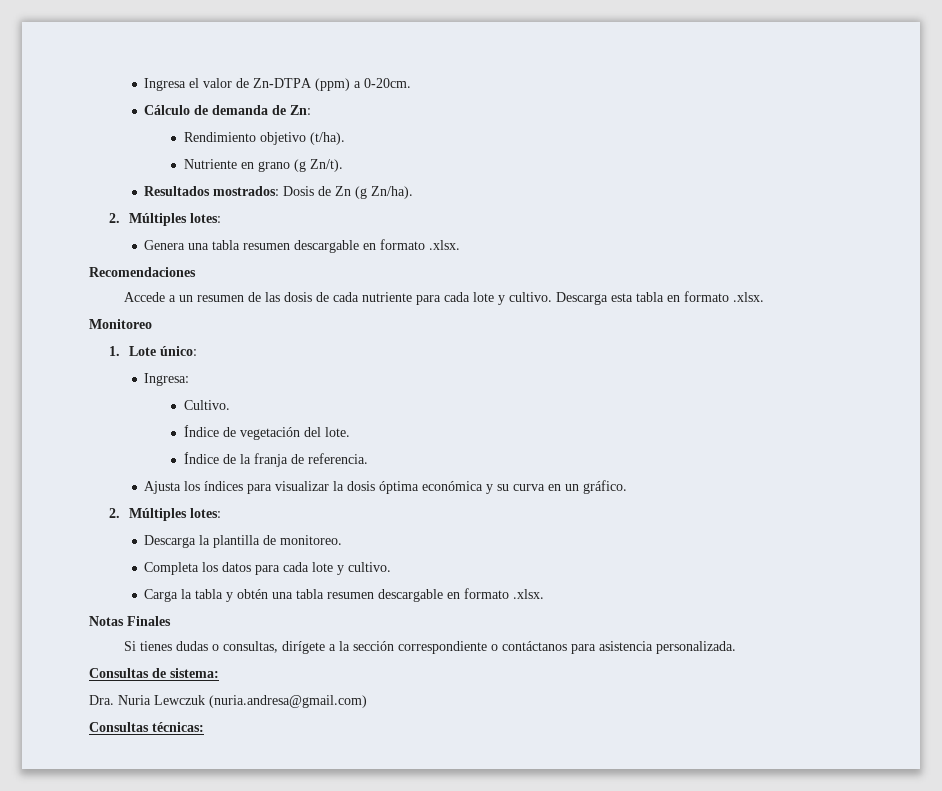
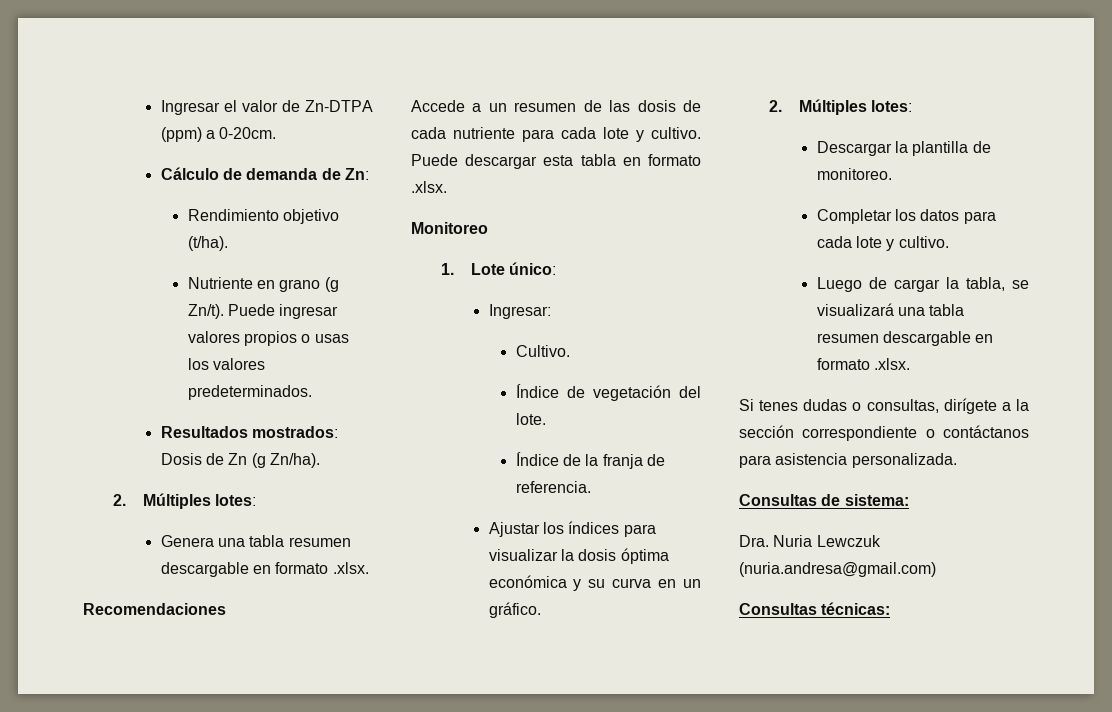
[144,78,187,91] Ingresa -> [160,100,220,115] Ingresar
(343, 165) none -> [227,304,339,319] [187,331,349,346] [187,358,265,370] [187,385,312,400] Puede ingresar valores propios o usas los valores predeterminados.
[556,292,609,305] Descarga -> [411,154,538,169] Puede descargar
[144,373,190,386] Ingresa: -> [488,304,551,319] Ingresar:
[144,481,182,494] Ajusta -> [488,522,540,537] Ajustar
[144,535,197,548] Descarga -> [816,141,892,156] Descargar
[144,562,200,575] Completa -> [816,209,892,224] Completar
[144,588,545,602] [89,616,171,626] Carga la tabla y obtén una tabla resumen descargable en formato .xlsx. // Notas Finales -> [816,277,1029,292] [816,303,965,316] [816,331,994,346] [816,358,910,370] Luego de cargar la tabla, se visualizará una tabla resumen descargable en formato .xlsx.
[140,641,173,651] tienes -> [759,400,799,411] tenes

